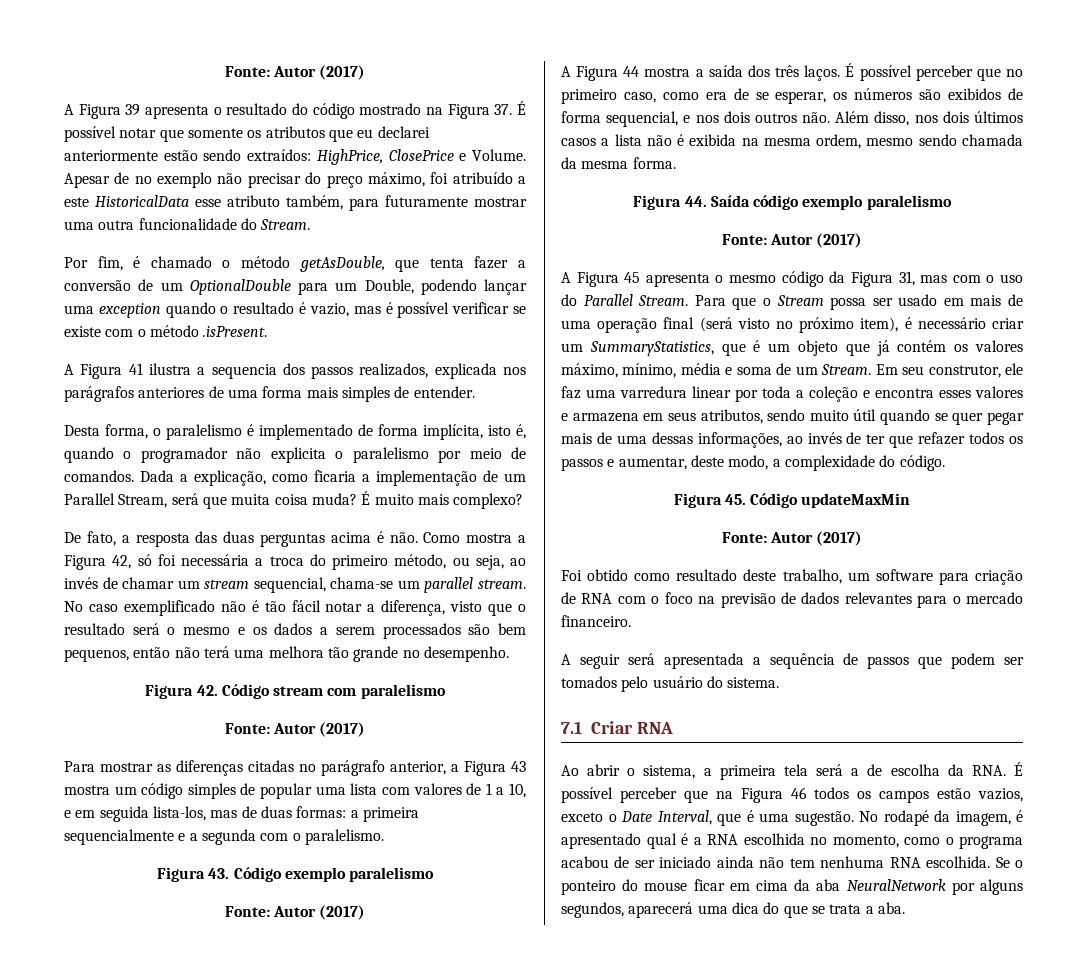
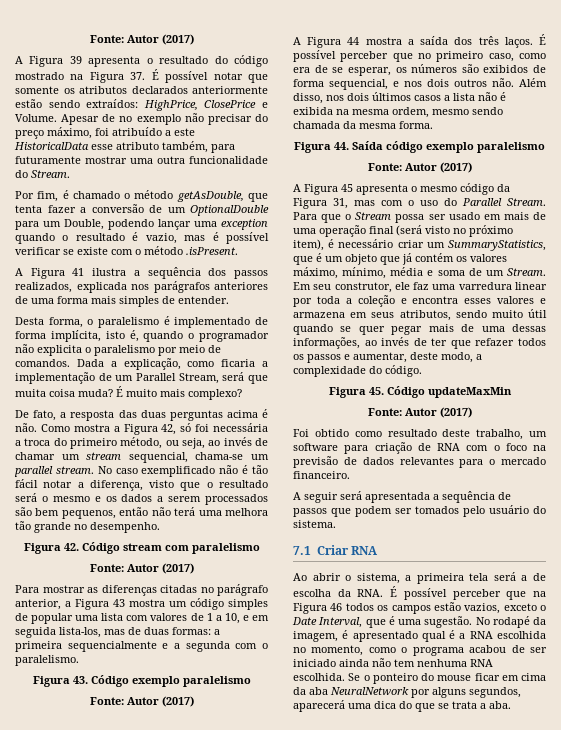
[328,126,430,142] que eu declarei -> [131,86,188,94] declarados
[211,364,277,379] sequencia -> [147,267,201,279] sequência

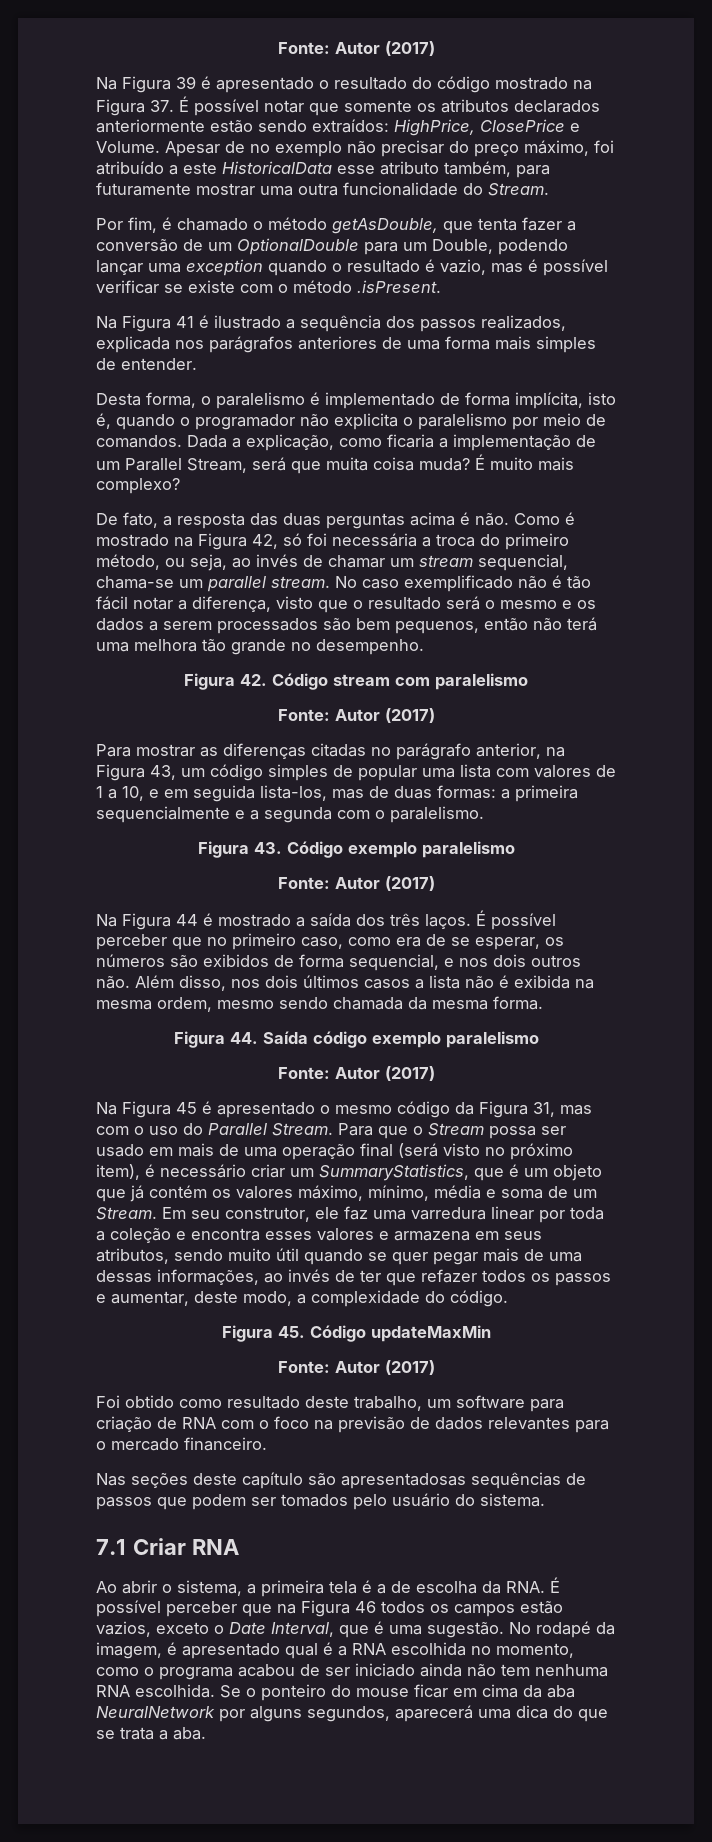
[89,34,194,45] [15,56,23,64] Fonte: Autor (2017) // A -> [277,41,435,56] [96,77,117,90] Fonte: Autor (2017) // Na
[88,56,141,67] apresenta -> [201,76,314,93] é apresentado
[15,268,23,276] A -> [96,316,117,329] Na
[92,268,127,276] ilustra -> [199,315,281,329] é ilustrado
[73,424,120,432] mostra a -> [565,512,575,525] [96,534,193,547] é mostrado na
[65,599,165,610] a Figura 43 mostra -> [546,747,565,757] [96,764,176,781] na Figura 43,
[293,37,301,45] A -> [96,914,117,927] Na
[365,37,402,45] mostra -> [203,913,291,927] é mostrado
[293,184,301,192] A -> [96,1102,117,1115] Na
[356,184,408,195] apresenta -> [202,1101,315,1118] é apresentado
[293,491,495,503] A seguir será apresentada a sequência -> [96,1472,561,1489] Nas seções deste capítulo são apresentadosas sequências
[493,572,516,581] será -> [362,1580,372,1593] é

